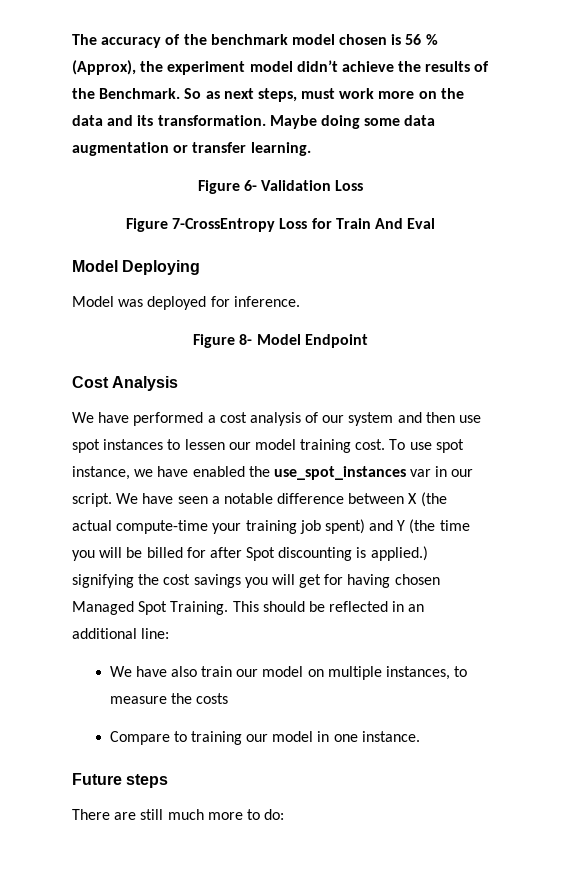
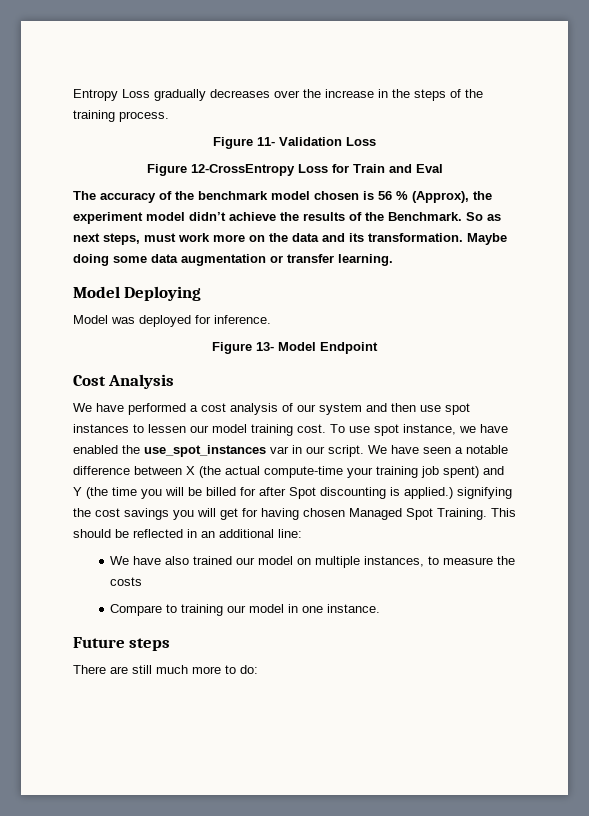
(72, 39) none -> [73,89,483,101] [73,110,169,122] [213,137,376,149] [146,164,443,176] Entropy Loss gradually decreases over the increase in the steps of the training process. // Figure 11- Validation Loss // Figure 12-CrossEntropy Loss for Train and Eval //
[197,180,364,194] [125,218,436,232] // Figure 6- Validation Loss // Figure 7-CrossEntropy Loss for Train And Eval -> (393, 260) none
[239,334,253,345] 8- -> [256,342,274,351] 13-
[201,666,233,677] train -> [193,556,233,565] trained

